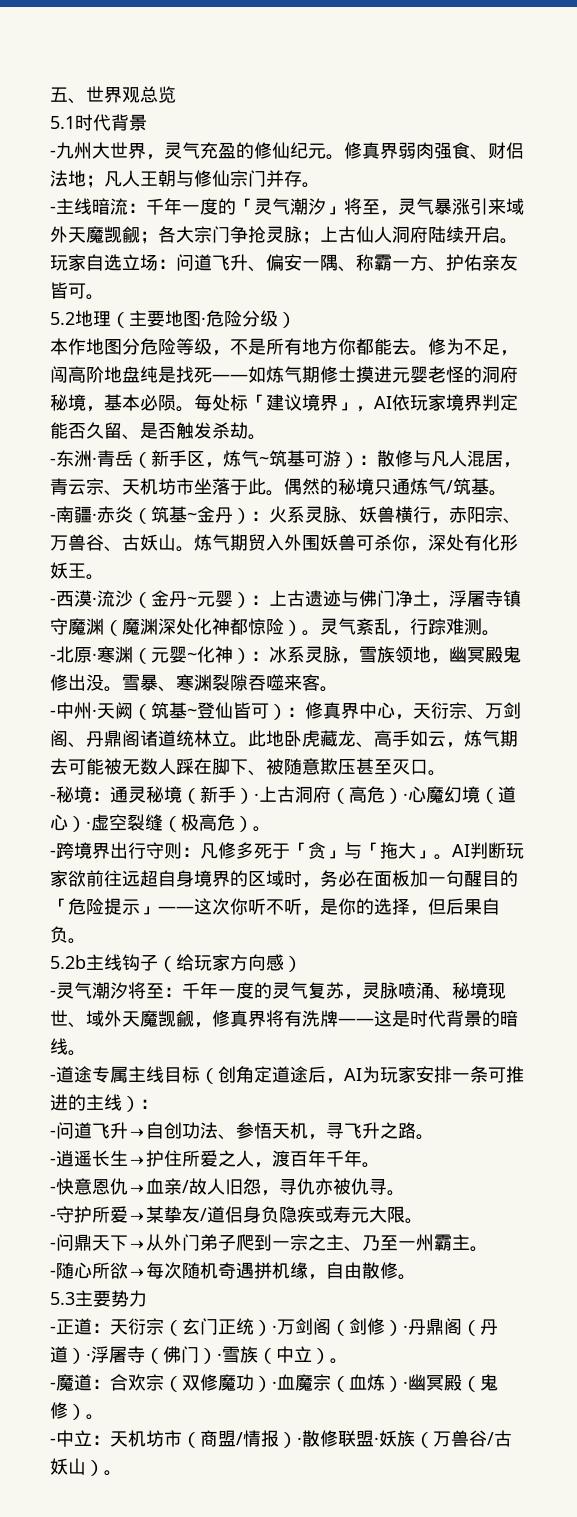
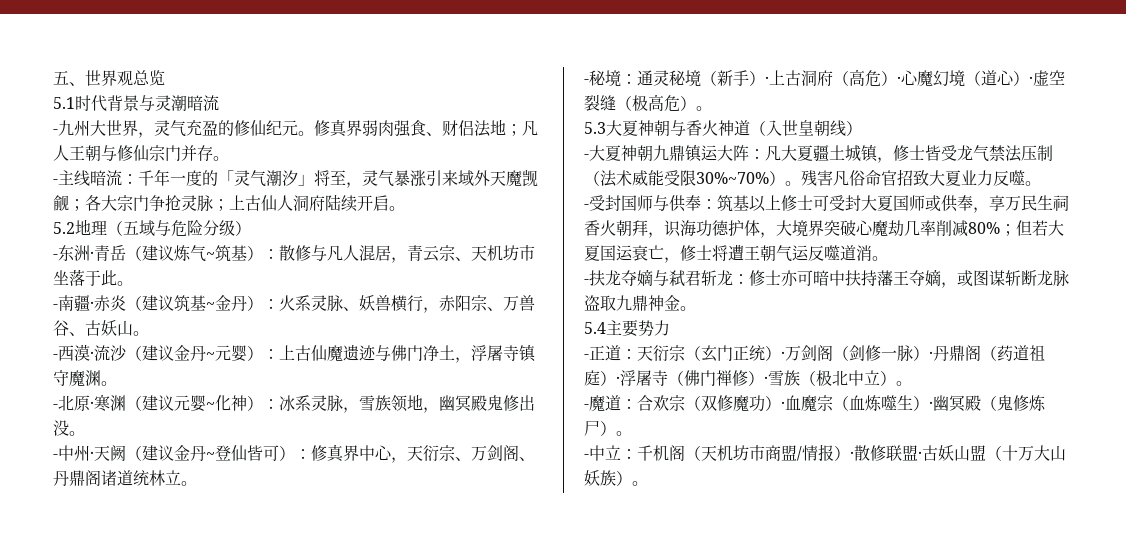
(147, 122) none -> [139,95,219,111] 与灵潮暗流
[50,254,518,272] [50,282,104,300] 玩家自选立场：问道飞升、偏安一隅、称霸一方、护佑亲友皆可。 -> (405, 208) none
[129,310,206,327] 主要地图· -> [123,220,171,236] 五域与
[50,338,518,356] [50,366,518,383] [50,394,518,412] [50,422,266,440] // 本作地图分危险等级，不是所有地方你都能去。修为不足，闯高阶地盘纯是找死——如炼气期修士摸进元婴老怪的洞府秘境，基本必陨。每处标「建议境界」，AI依玩家境界判定能否久留、是否触发杀劫。 -> (251, 228) none
[151,450,223,468] 新手区， -> [142,245,174,261] 建议
[305,450,341,467] 可游 -> (247, 253) none
[284,478,507,496] 偶然的秘境只通炼气/筑基。 -> (133, 283) none
(151, 516) none -> [142,295,174,311] 建议
[194,534,518,552] [50,562,104,580] 炼气期贸入外围妖兽可杀你，深处有化形妖王。 -> (149, 333) none
(151, 600) none -> [142,345,174,361] 建议
(305, 598) none -> [311,345,343,362] 仙魔
[104,618,482,636] （魔渊深处化神都惊险）。灵气紊乱，行踪难测 -> (101, 378) none
(151, 656) none -> [142,395,174,411] 建议
[122,674,338,692] 雪暴、寒渊裂隙吞噬来客。 -> (85, 433) none
[151,702,187,719] 筑基 -> [142,445,206,461] 建议金丹
[248,730,518,748] [50,758,446,776] 此地卧虎藏龙、高手如云，炼气期去可能被无数人踩在脚下、被随意欺压甚至灭口。 -> (197, 483) none
[50,842,524,860] [50,870,518,888] [50,898,500,916] [50,926,86,944] [50,954,302,972] [50,982,506,1000] [50,1010,518,1028] [50,1038,86,1056] [50,1066,524,1084] [50,1094,158,1112] [50,1122,434,1140] [50,1150,380,1168] [50,1178,405,1196] [50,1206,423,1224] [50,1234,488,1252] [50,1262,416,1280] [50,1292,75,1305] -跨境界出行守则：凡修多死于「贪」与「拖大」。AI判断玩家欲前往远超自身境界的区域时，务必在面板加一句醒目的「危险提示」——这次你听不听，是你的选择，但后果自负。 // 5.2b主线钩子（给玩家方向感） // -灵气潮汐将至：千年一度的灵气复苏，灵脉喷涌、秘境现世、域外天魔觊觎，修真界将有洗牌——这是时代背景的暗线。 // -道途专属主线目标（创角定道途后，AI为玩家安排一条可推进的主线）： // -问道飞升→自创功法、参悟天机，寻飞升之路。 // -逍遥长生→护住所爱之人，渡百年千年。 // -快意恩仇→血亲/故人旧怨，寻仇亦被仇寻。 // -守护所爱→某挚友/道侣身负隐疾或寿元大限。 // -问鼎天下→从外门弟子爬到一宗之主、乃至一州霸主。 // -随心所欲→每次随机奇遇拼机缘，自由散修。 // 5.3 -> [584,120,862,136] [584,144,1053,163] [584,169,1041,187] [584,195,1069,213] [584,220,1064,238] [584,244,888,263] [584,269,1069,288] [584,295,696,311] [584,322,606,334] 5.3大夏神朝与香火神道（入世皇朝线） // -大夏神朝九鼎镇运大阵：凡大夏疆土城镇，修士皆受龙气禁法压制（法术威能受限30%~70%）。残害凡俗命官招致大夏业力反噬。 // -受封国师与供奉：筑基以上修士可受封大夏国师或供奉，享万民生祠香火朝拜，识海功德护体，大境界突破心魔劫几率削减80%；但若大夏国运衰亡，修士将遭王朝气运反噬道消。 // -扶龙夺嫡与弑君斩龙：修士亦可暗中扶持藩王夺嫡，或图谋斩断龙脉盗取九鼎神金。 // 5.4
(385, 1326) none -> [881,345,913,361] 一脉
[480,1319,498,1335] [50,1346,68,1363] 丹道 -> [997,345,1045,361] [584,370,600,386] 药道祖庭
(199, 1354) none -> [716,370,748,386] 禅修
(276, 1356) none -> [816,370,848,386] 极北
(385, 1382) none -> [881,395,913,410] 噬生
(68, 1410) none -> [1029,395,1046,411] [584,420,600,436] 炼尸
[110,1430,200,1448] 天机坊市（ -> [637,445,765,461] 千机阁（天机坊市
[379,1430,512,1448] [50,1458,86,1475] 妖族（万兽谷/古妖山 -> [922,445,1066,461] [584,470,616,486] 古妖山盟（十万大山妖族

